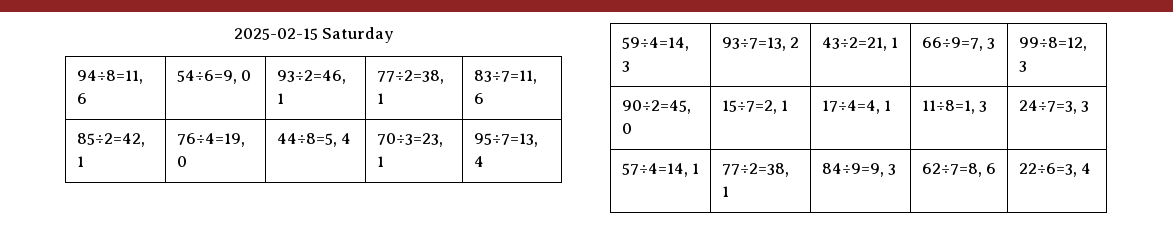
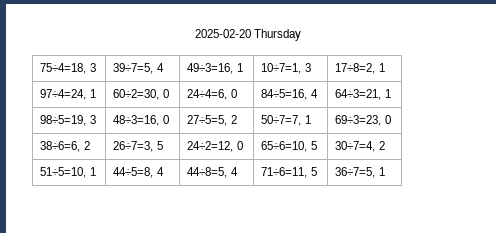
[233,27,395,43] [76,70,143,84] [76,93,87,104] [176,70,252,84] [276,70,346,84] [276,93,284,104] [376,70,444,84] [376,93,384,104] [473,70,537,84] [473,93,484,104] [76,133,145,147] [76,156,84,167] [176,133,245,147] [176,156,187,167] [276,133,352,147] [376,133,443,147] [376,156,384,167] [473,133,538,147] [473,156,484,167] [621,37,689,51] [621,61,630,72] [721,37,800,51] [821,37,899,51] [921,37,996,51] [1018,37,1087,51] [1018,61,1027,72] [621,100,691,114] [621,123,632,134] [721,100,789,114] [821,100,892,114] [921,100,988,114] [1018,100,1090,114] [621,163,700,177] [721,163,789,177] [721,186,729,197] [821,163,897,177] [921,163,997,177] [1018,163,1092,177] 2025-02-15 Saturday // 94÷8=11, 6 | 54÷6=9, 0 | 93÷2=46, 1 | 77÷2=38, 1 | 83÷7=11, 6 // 85÷2=42, 1 | 76÷4=19, 0 | 44÷8=5, 4 | 70÷3=23, 1 | 95÷7=13, 4 // 59÷4=14, 3 | 93÷7=13, 2 | 43÷2=21, 1 | 66÷9=7, 3 | 99÷8=12, 3 // 90÷2=45, 0 | 15÷7=2, 1 | 17÷4=4, 1 | 11÷8=1, 3 | 24÷7=3, 3 // 57÷4=14, 1 | 77÷2=38, 1 | 84÷9=9, 3 | 62÷7=8, 6 | 22÷6=3, 4 -> [194,29,302,41] [40,63,96,74] [113,63,164,74] [187,63,243,74] [261,63,311,74] [335,63,385,74] [40,89,96,100] [113,89,169,100] [187,89,237,100] [261,89,318,100] [335,89,391,100] [40,115,96,126] [113,115,169,126] [187,115,237,126] [261,115,311,126] [335,115,391,126] [40,141,90,152] [113,141,163,152] [187,141,243,152] [261,141,317,152] [335,141,385,152] [40,167,96,178] [113,167,164,178] [187,167,238,178] [261,167,317,178] [335,167,385,178] 2025-02-20 Thursday // 75÷4=18, 3 | 39÷7=5, 4 | 49÷3=16, 1 | 10÷7=1, 3 | 17÷8=2, 1 // 97÷4=24, 1 | 60÷2=30, 0 | 24÷4=6, 0 | 84÷5=16, 4 | 64÷3=21, 1 // 98÷5=19, 3 | 48÷3=16, 0 | 27÷5=5, 2 | 50÷7=7, 1 | 69÷3=23, 0 // 38÷6=6, 2 | 26÷7=3, 5 | 24÷2=12, 0 | 65÷6=10, 5 | 30÷7=4, 2 // 51÷5=10, 1 | 44÷5=8, 4 | 44÷8=5, 4 | 71÷6=11, 5 | 36÷7=5, 1

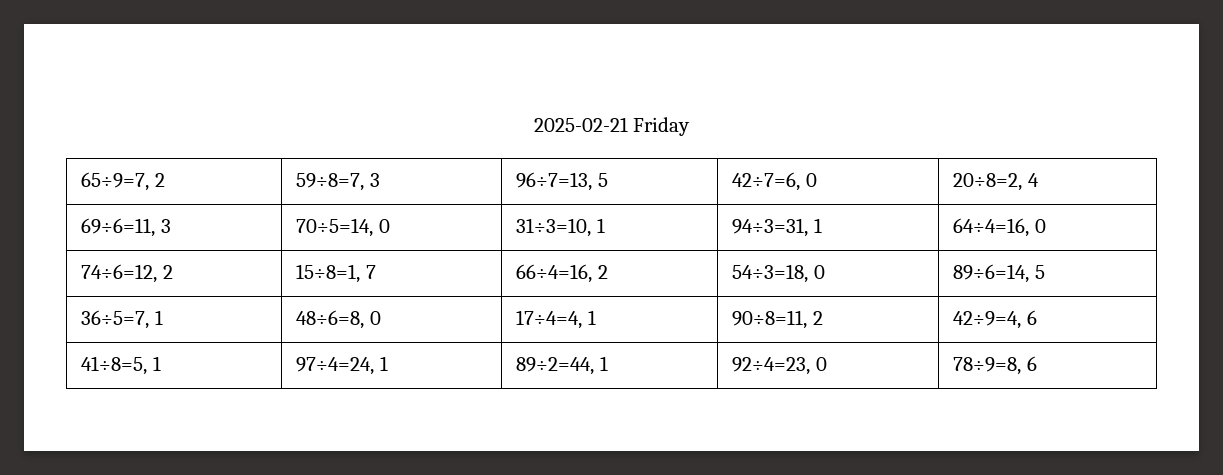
[194,29,302,41] [40,63,96,74] [113,63,164,74] [187,63,243,74] [261,63,311,74] [335,63,385,74] [40,89,96,100] [113,89,169,100] [187,89,237,100] [261,89,318,100] [335,89,391,100] [40,115,96,126] [113,115,169,126] [187,115,237,126] [261,115,311,126] [335,115,391,126] [40,141,90,152] [113,141,163,152] [187,141,243,152] [261,141,317,152] [335,141,385,152] [40,167,96,178] [113,167,164,178] [187,167,238,178] [261,167,317,178] [335,167,385,178] 2025-02-20 Thursday // 75÷4=18, 3 | 39÷7=5, 4 | 49÷3=16, 1 | 10÷7=1, 3 | 17÷8=2, 1 // 97÷4=24, 1 | 60÷2=30, 0 | 24÷4=6, 0 | 84÷5=16, 4 | 64÷3=21, 1 // 98÷5=19, 3 | 48÷3=16, 0 | 27÷5=5, 2 | 50÷7=7, 1 | 69÷3=23, 0 // 38÷6=6, 2 | 26÷7=3, 5 | 24÷2=12, 0 | 65÷6=10, 5 | 30÷7=4, 2 // 51÷5=10, 1 | 44÷5=8, 4 | 44÷8=5, 4 | 71÷6=11, 5 | 36÷7=5, 1 -> [533,117,691,136] [81,172,165,191] [296,173,380,191] [516,172,608,191] [732,172,817,191] [953,173,1039,191] [81,218,171,237] [296,218,390,237] [516,218,605,237] [732,218,822,237] [953,218,1046,237] [81,264,173,283] [296,264,376,283] [516,264,608,283] [732,264,825,283] [953,264,1045,283] [81,310,163,329] [296,310,381,329] [516,310,596,329] [732,310,823,329] [953,310,1037,329] [81,356,161,375] [296,356,388,375] [516,356,608,375] [732,357,827,375] [953,356,1037,375] 2025-02-21 Friday // 65÷9=7, 2 | 59÷8=7, 3 | 96÷7=13, 5 | 42÷7=6, 0 | 20÷8=2, 4 // 69÷6=11, 3 | 70÷5=14, 0 | 31÷3=10, 1 | 94÷3=31, 1 | 64÷4=16, 0 // 74÷6=12, 2 | 15÷8=1, 7 | 66÷4=16, 2 | 54÷3=18, 0 | 89÷6=14, 5 // 36÷5=7, 1 | 48÷6=8, 0 | 17÷4=4, 1 | 90÷8=11, 2 | 42÷9=4, 6 // 41÷8=5, 1 | 97÷4=24, 1 | 89÷2=44, 1 | 92÷4=23, 0 | 78÷9=8, 6

